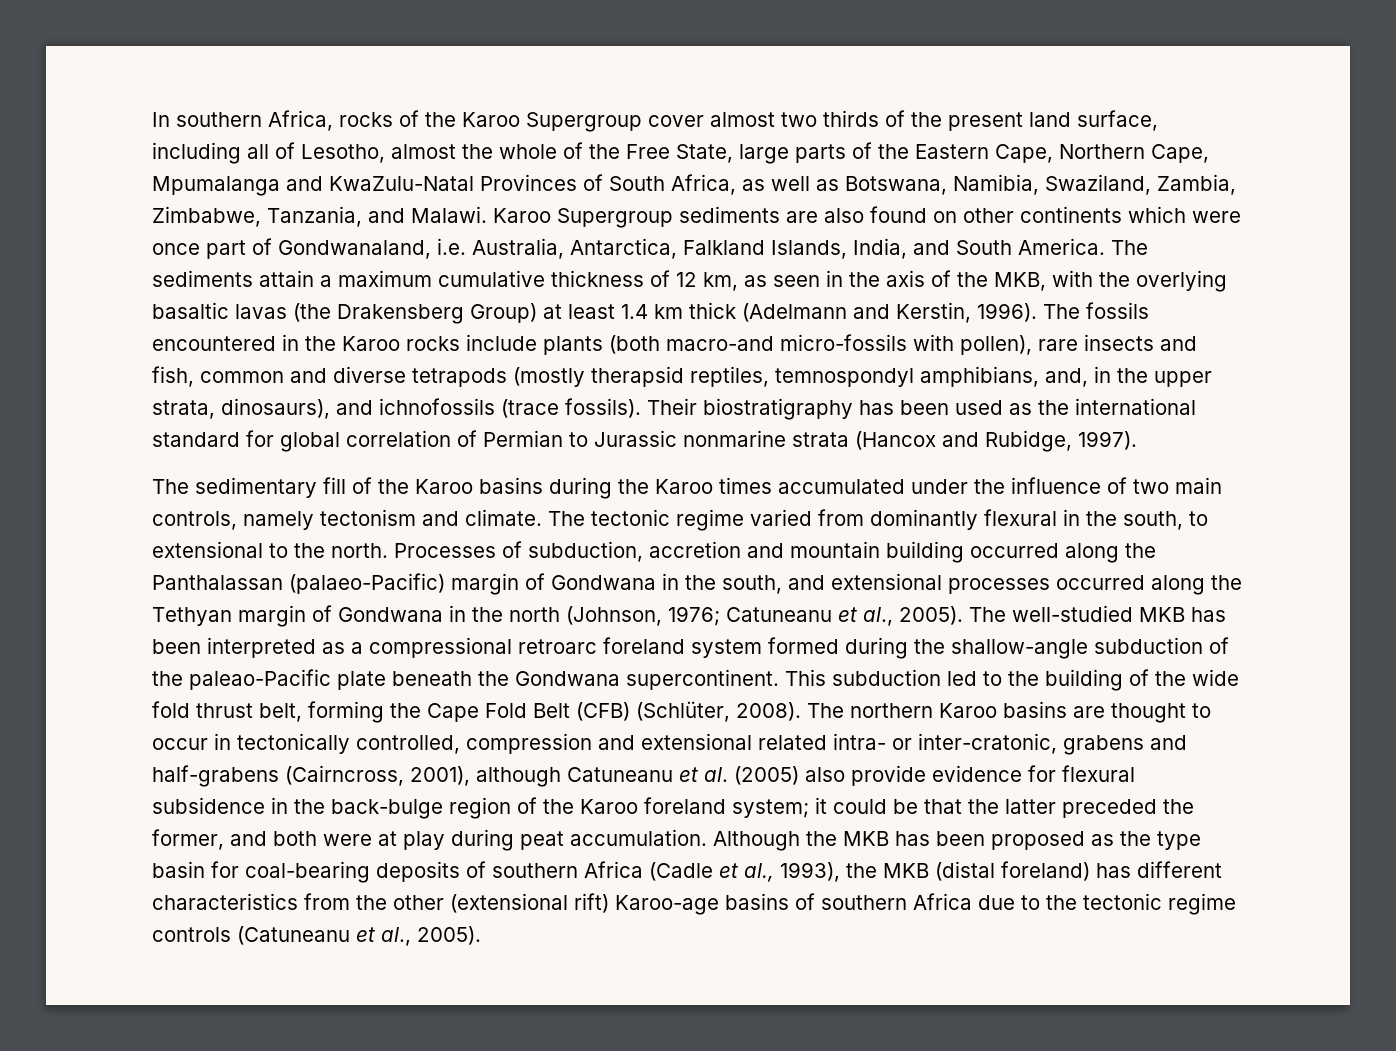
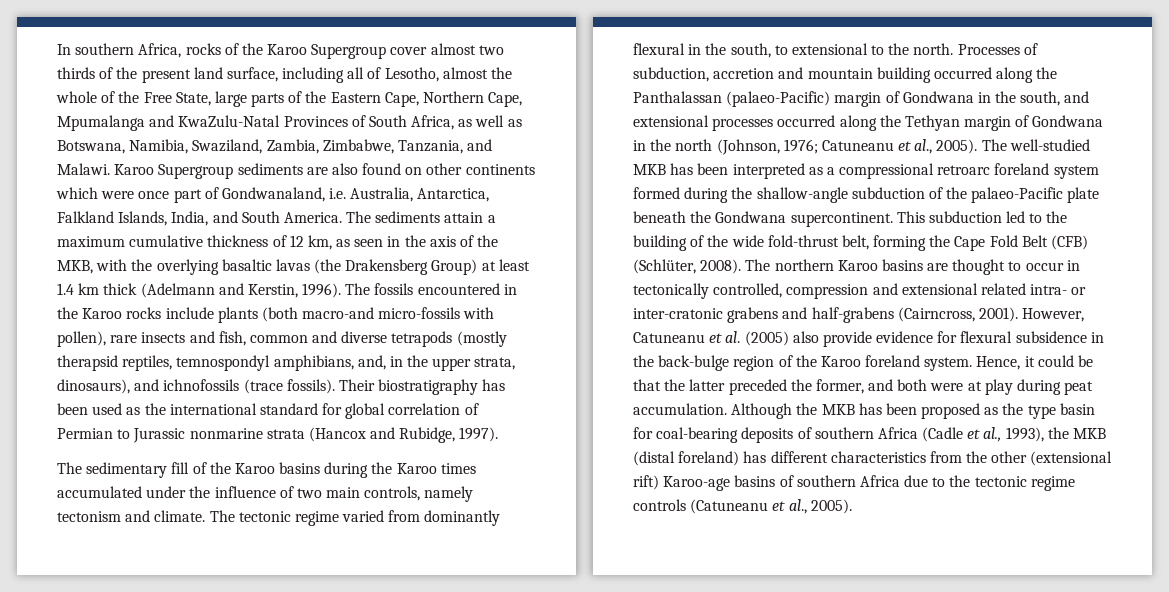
[189,669,331,690] paleao-Pacific -> [971,187,1064,203] palaeo-Pacific
[152,701,253,718] fold thrust -> [767,235,839,247] fold-thrust
[918,733,1057,754] inter-cratonic, -> [633,308,723,319] inter-cratonic
[410,766,561,787] 2001), although -> [978,307,1085,322] 2001). However,
[732,799,809,818] system; -> [924,356,1021,371] system. Hence,

